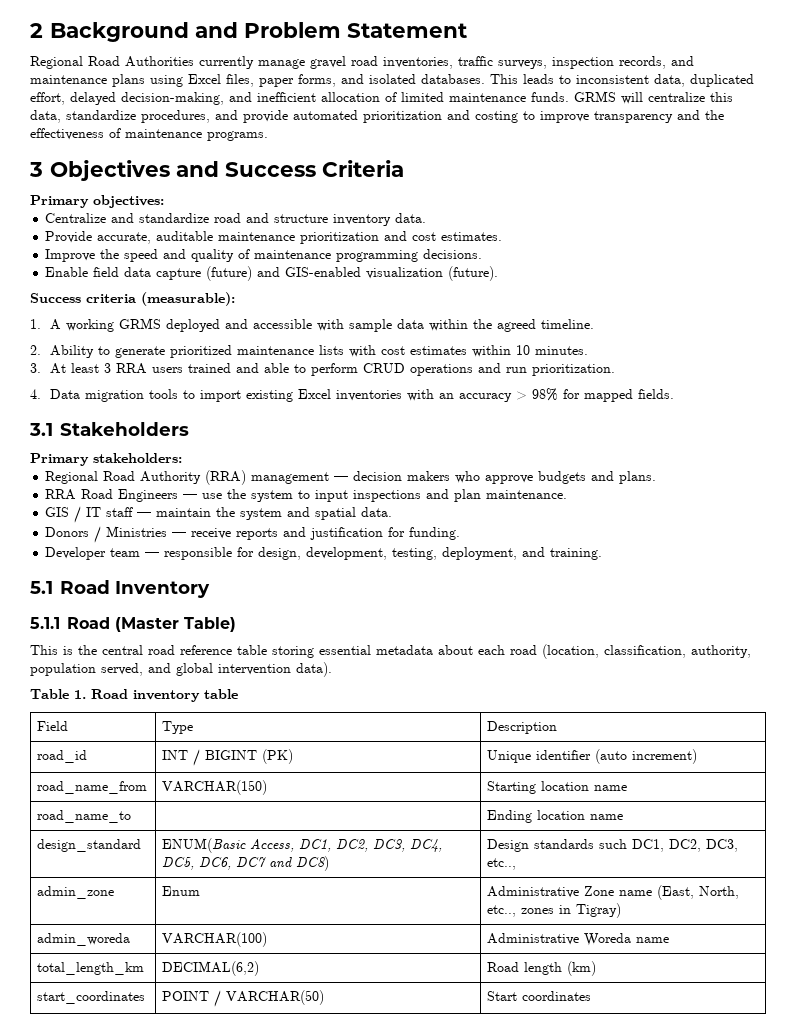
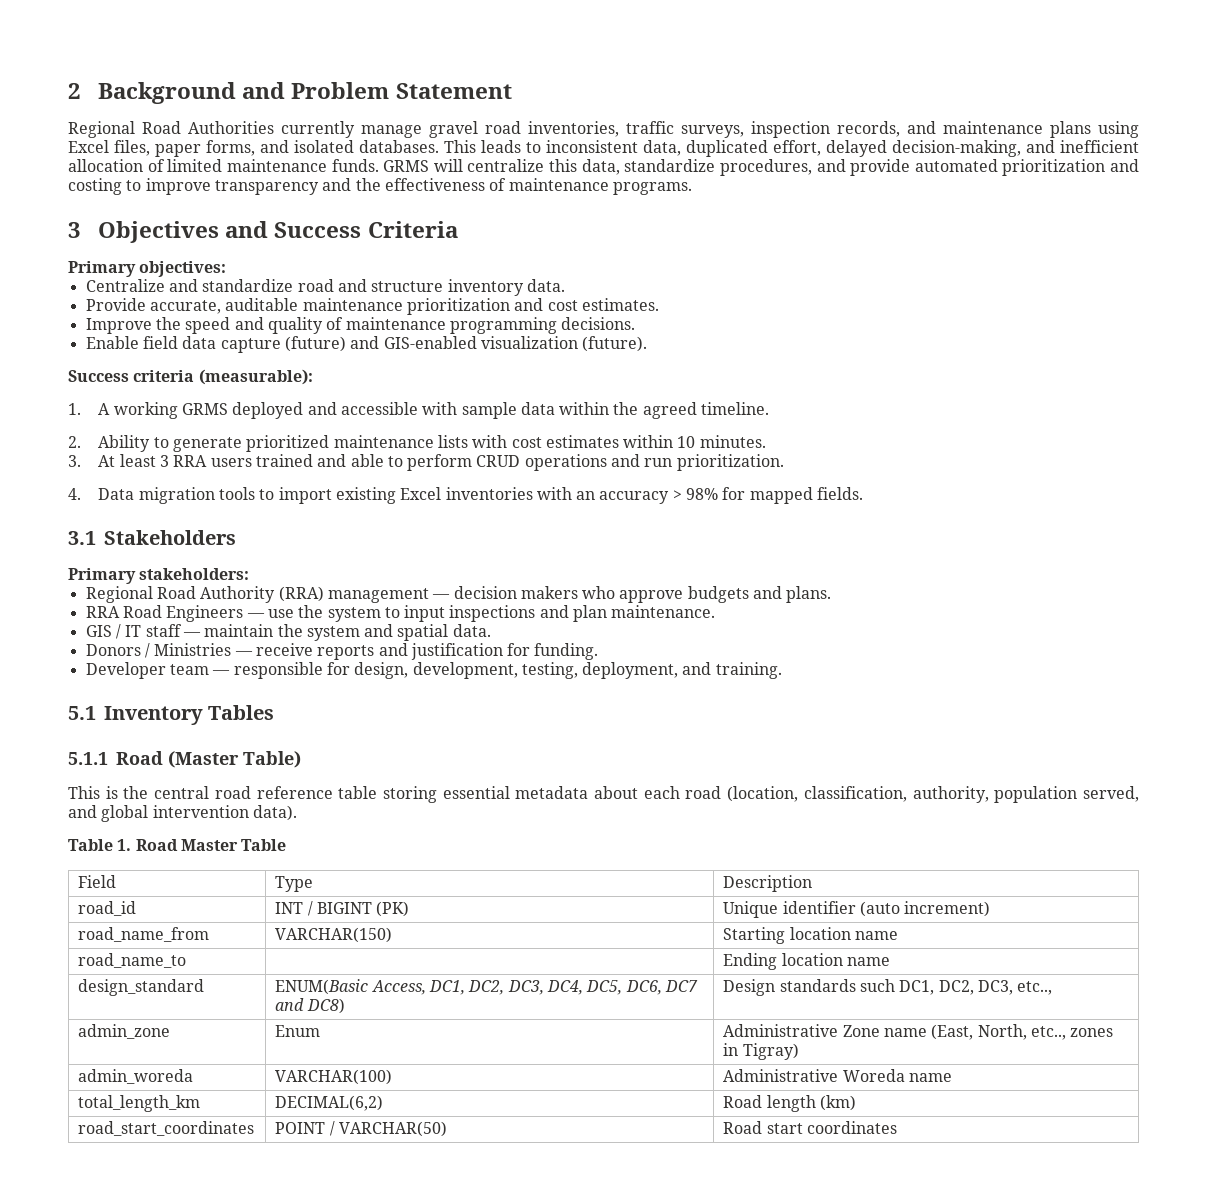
[60,580,110,594] Road -> (96, 713) none
(210, 589) none -> [208,705,275,720] Tables
[133,689,238,702] inventory table -> [180,839,287,851] Master Table
[37,991,146,1004] start_coordinates -> [78,1121,255,1136] road_start_coordinates
[487,991,518,1001] Start -> [723,1121,803,1134] Road start

